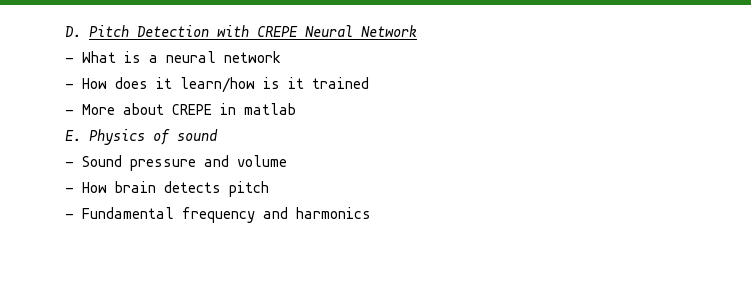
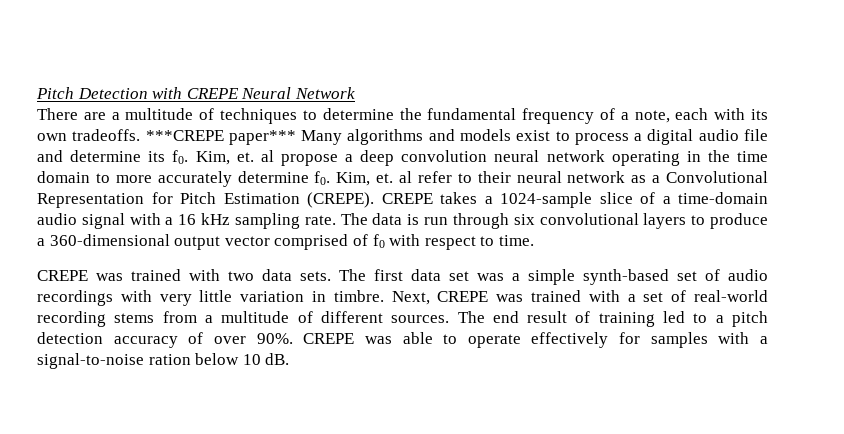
[65,26,81,37] D. -> (36, 93) none
[65,51,281,63] [65,77,369,93] [65,103,296,115] [65,129,218,145] [65,155,287,171] [65,181,269,197] [65,207,371,223] - What is a neural network // - How does it learn/how is it trained // - More about CREPE in matlab // E. Physics of sound // - Sound pressure and volume // - How brain detects pitch // - Fundamental frequency and harmonics -> [37,108,768,124] [37,129,769,145] [37,150,768,166] [37,171,768,187] [37,192,768,208] [37,213,768,229] [37,234,534,250] [37,269,768,285] [37,290,768,306] [37,311,768,327] [37,332,768,348] [37,353,290,369] There are a multitude of techniques to determine the fundamental frequency of a note, each with its own tradeoffs. ***CREPE paper*** Many algorithms and models exist to process a digital audio file and determine its f0. Kim, et. al propose a deep convolution neural network operating in the time domain to more accurately determine f0. Kim, et. al refer to their neural network as a Convolutional Representation for Pitch Estimation (CREPE). CREPE takes a 1024-sample slice of a time-domain audio signal with a 16 kHz sampling rate. The data is run through six convolutional layers to produce a 360-dimensional output vector comprised of f0 with respect to time. // CREPE was trained with two data sets. The first data set was a simple synth-based set of audio recordings with very little variation in timbre. Next, CREPE was trained with a set of real-world recording stems from a multitude of different sources. The end result of training led to a pitch detection accuracy of over 90%. CREPE was able to operate effectively for samples with a signal-to-noise ration below 10 dB.

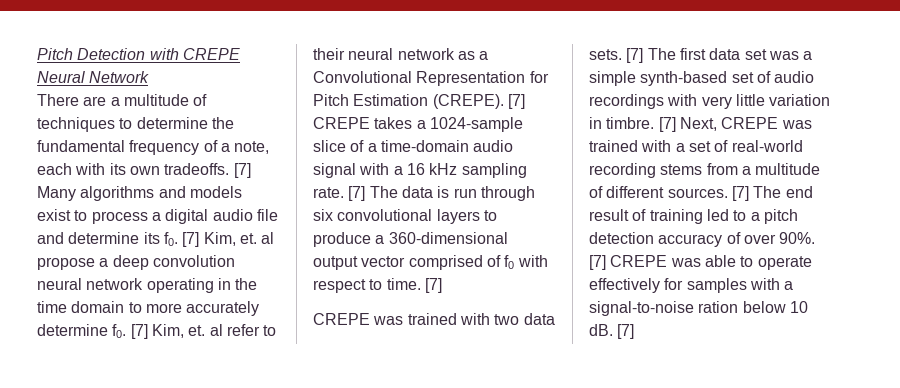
[145,130,296,145] ***CREPE paper*** -> [233,163,251,178] [7]
(189, 157) none -> [182,232,200,247] [7]
(331, 178) none -> [130,324,148,339] [7]
(374, 200) none -> [507,94,525,109] [7]
(336, 220) none -> [348,186,366,201] [7]
(534, 240) none -> [424,278,442,293] [7]
(331, 276) none -> [626,48,644,63] [7]
(384, 296) none -> [658,117,676,132] [7]
(450, 319) none -> [731,186,749,201] [7]
(293, 338) none -> [589,255,606,270] [7]
(290, 359) none -> [617,324,635,339] [7]

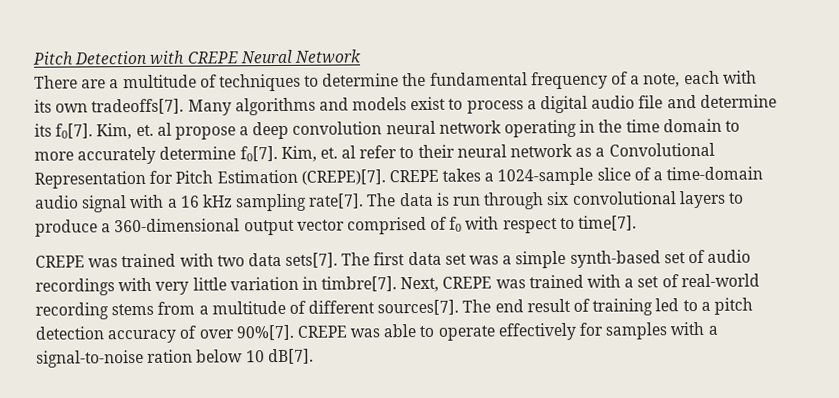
[164,163,251,178] tradeoffs. [7] -> [91,98,185,115] tradeoffs[7].
[163,232,200,247] f0. [7] -> [55,123,94,139] f0[7].
[112,324,148,339] f0. [7] -> [239,146,278,162] f0[7].
[432,94,525,109] (CREPE). [7] -> [300,169,386,185] (CREPE)[7].
[313,186,366,201] rate. [7] -> [308,193,365,209] rate[7].
[386,278,442,293] time. [7] -> [578,215,638,231] time[7].
[589,48,644,63] sets. [7] -> [285,252,339,268] sets[7].
[606,117,676,132] timbre. [7] -> [321,276,398,292] timbre[7].
[667,186,749,201] sources. [7] -> [377,299,460,316] sources[7].
[779,232,816,244] [589,255,606,270] 90%. [7] -> [235,324,295,341] 90%[7].
[589,324,635,339] dB. [7] -> [267,348,314,365] dB[7].

